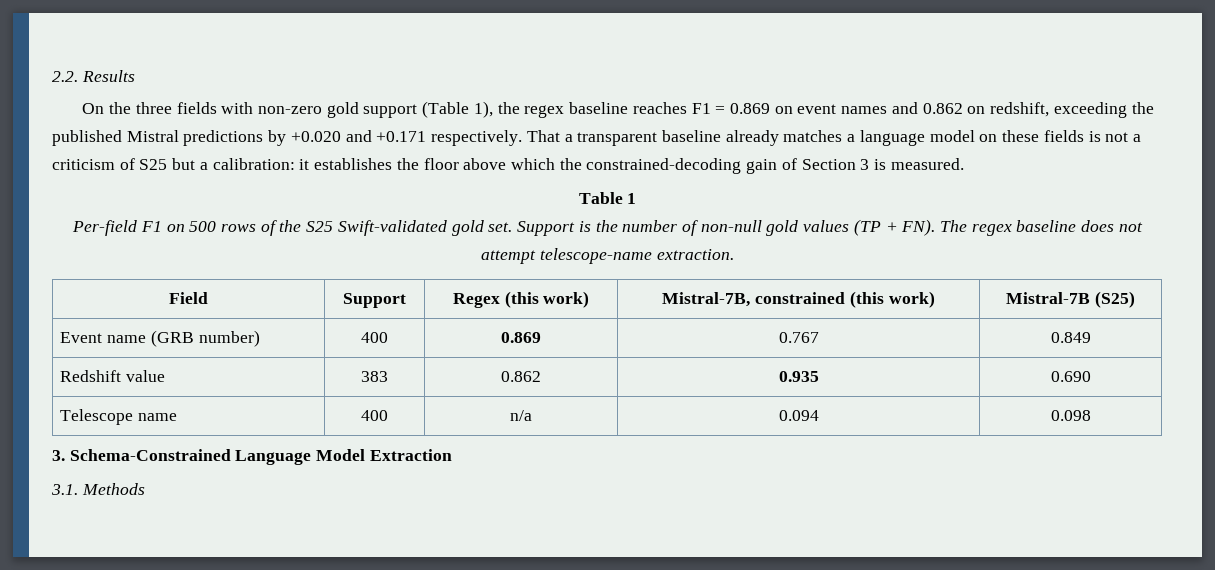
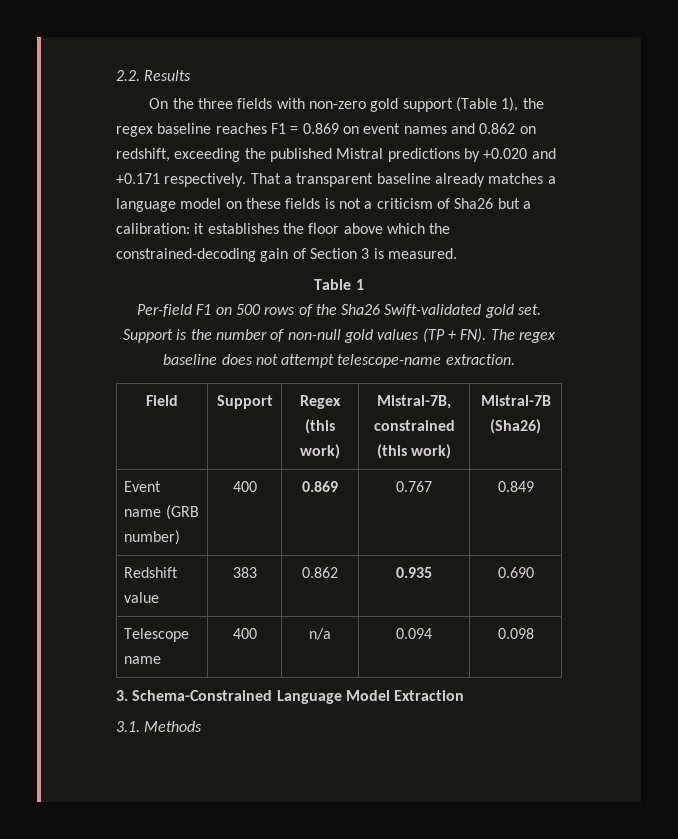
[139,159,168,170] S25 -> [454,198,494,209] Sha26
[306,221,334,232] S25 -> [341,304,381,315] Sha26
[1094,291,1135,308] (S25) -> [490,419,541,434] (Sha26)

